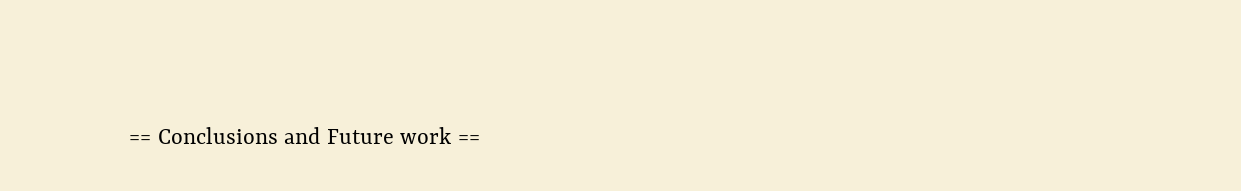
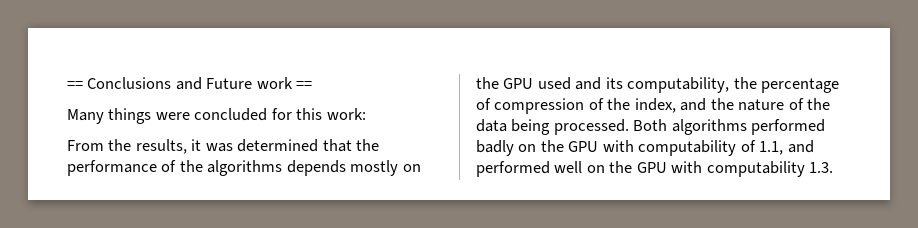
(481, 139) none -> [67,108,366,124] [67,139,380,154] [67,160,421,176] [476,77,840,93] [476,98,831,114] [476,119,826,135] [476,140,814,156] [476,161,834,177] // Many things were concluded for this work: // From the results, it was determined that the performance of the algorithms depends mostly on the GPU used and its computability, the percentage of compression of the index, and the nature of the data being processed. Both algorithms performed badly on the GPU with computability of 1.1, and performed well on the GPU with computability 1.3.

